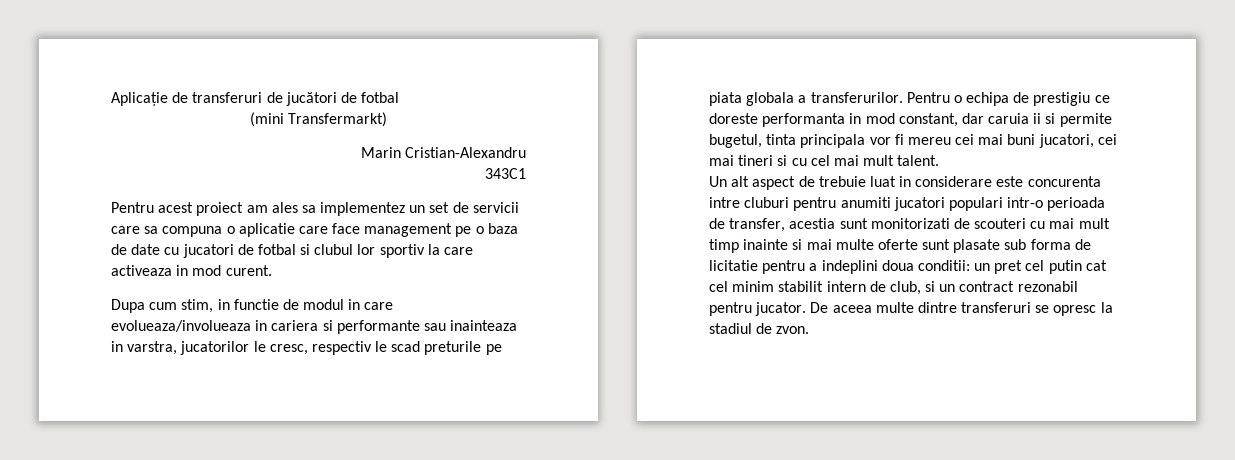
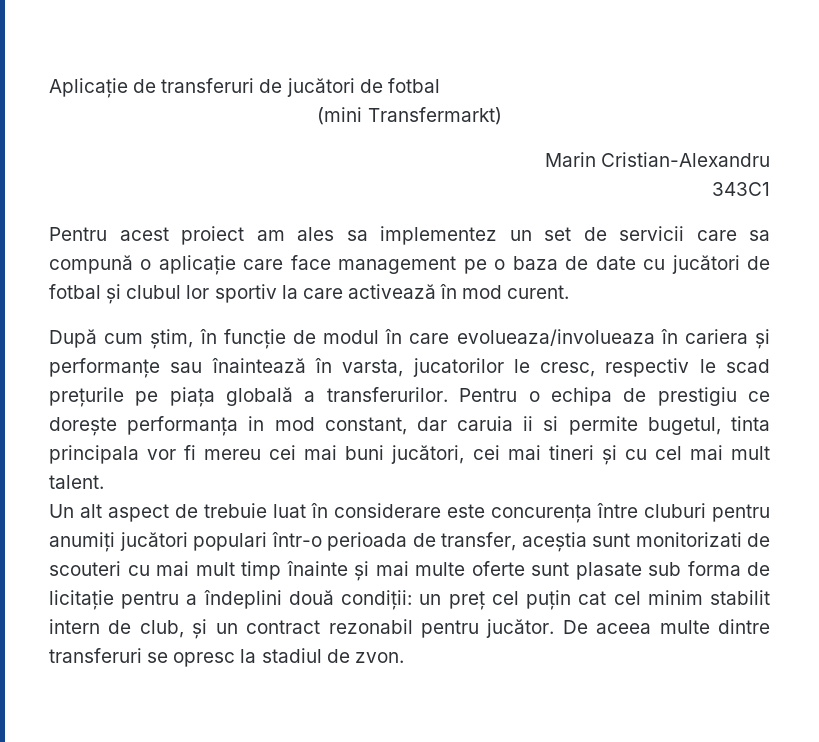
[162,223,295,237] compuna o aplicatie -> [49,255,236,275] compună o aplicație
[182,244,311,258] jucatori de fotbal si -> [671,255,770,274] [49,284,122,304] jucători de fotbal și
[111,265,189,276] activeaza in -> [347,284,458,299] activează în
[111,299,279,313] Dupa cum stim, in functie -> [49,329,286,349] După cum știm, în funcție
[348,299,361,310] in -> [385,329,403,344] în
[255,320,518,334] [111,341,178,355] in cariera si performante sau inainteaza in varstra, -> [660,329,770,349] [49,358,404,378] în cariera și performanțe sau înaintează în varsta,
[424,341,502,355] [709,92,795,106] preturile pe piata globala -> [49,387,294,407] prețurile pe piața globală
[709,113,846,127] doreste performanta -> [49,416,239,436] dorește performanța
[1038,134,1094,148] jucatori, -> [391,445,465,464] jucători,
[777,155,788,166] si -> [601,445,617,465] și
[899,176,912,187] in -> [311,503,328,518] în
[1027,176,1101,187] [709,197,1044,211] concurenta intre cluburi pentru anumiti jucatori populari intr-o -> [491,503,770,523] [49,532,322,552] concurența între cluburi pentru anumiți jucători populari într-o
[789,218,836,229] acestia -> [521,532,587,552] aceștia
[743,239,803,250] inainte si -> [286,561,369,581] înainte și
[709,260,758,271] licitatie -> [49,590,114,610] licitație
[821,260,1082,274] indeplini doua conditii: un pret cel putin -> [203,590,572,610] îndeplini două condiții: un preț cel puțin
[925,281,936,292] si -> [192,619,208,639] și
[755,302,807,316] jucator. -> [486,619,555,638] jucător.

